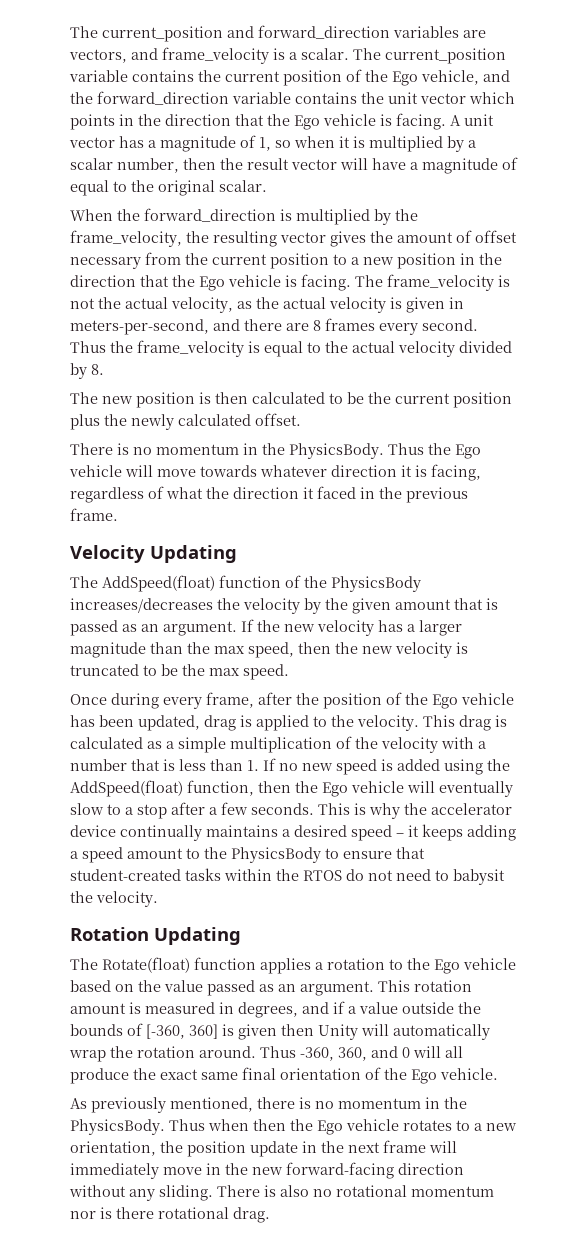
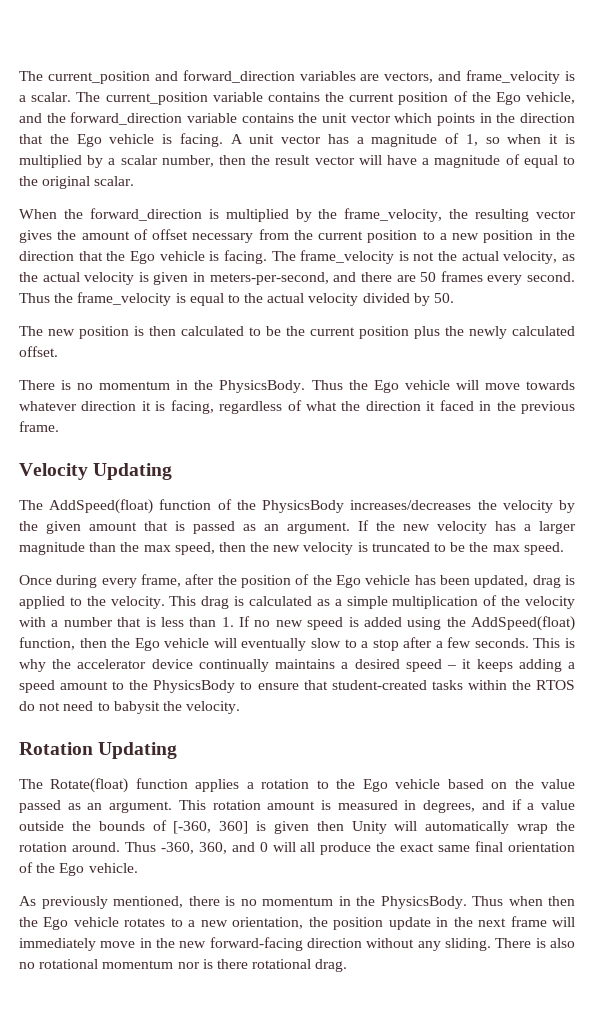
[313,320,321,331] 8 -> [420,272,437,282] 50
[91,364,104,375] 8. -> [434,293,455,303] 50.

